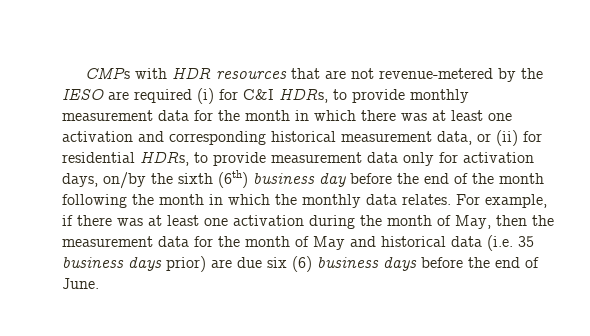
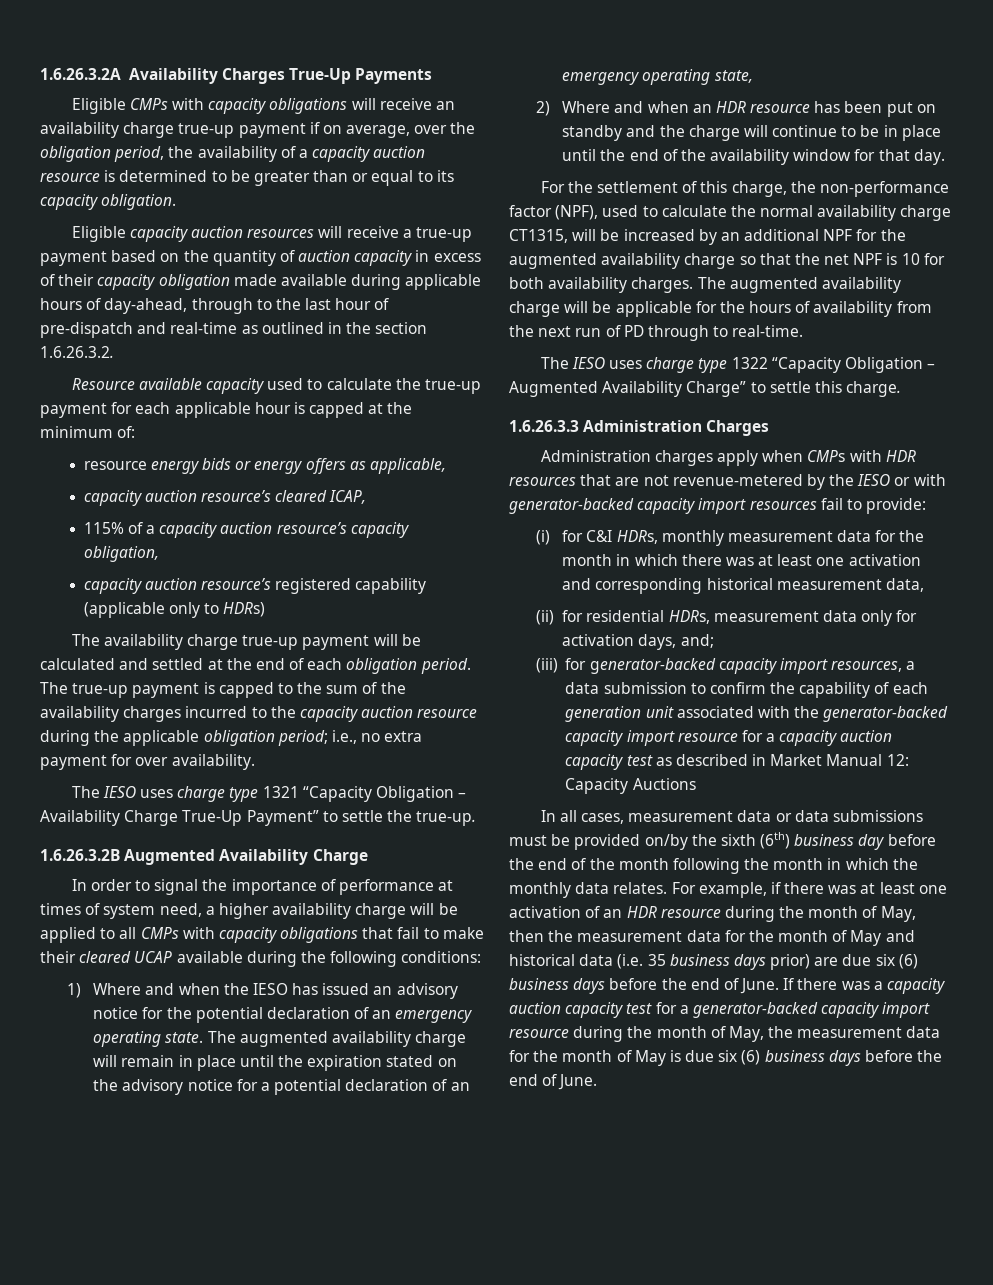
(85, 73) none -> [40,68,433,84] [71,98,455,114] [40,122,476,138] [40,146,426,162] [40,170,454,186] [40,194,177,210] [71,226,472,242] [40,250,481,266] [40,274,482,290] [40,298,390,314] [40,322,428,338] [40,346,114,358] [71,378,481,394] [40,402,413,418] [40,426,136,438] [83,458,446,474] [83,490,367,506] [83,522,409,538] [83,546,159,562] [83,578,427,594] [83,602,266,618] [71,634,421,650] [40,658,471,674] [40,682,406,698] [40,706,478,722] [40,730,423,746] [40,754,255,770] [71,786,467,802] [40,810,477,826] [40,849,368,865] [71,879,454,895] [40,903,458,919] [40,927,484,943] [40,951,482,967] [66,983,458,999] [93,1007,473,1023] [93,1031,467,1047] [93,1055,457,1071] [93,1079,470,1095] [562,69,753,85] [535,101,936,117] [562,125,941,141] [562,149,945,165] [540,181,949,197] [509,205,952,221] [509,229,906,245] [509,253,945,269] [509,277,901,293] [509,301,932,317] [509,325,804,341] [540,357,936,373] [509,381,902,397] [509,420,770,436] [540,450,804,466] 1.6.26.3.2A Availability Charges True-Up Payments // Eligible CMPs with capacity obligations will receive an availability charge true-up payment if on average, over the obligation period, the availability of a capacity auction resource is determined to be greater than or equal to its capacity obligation. // Eligible capacity auction resources will receive a true-up payment based on the quantity of auction capacity in excess of their capacity obligation made available during applicable hours of day-ahead, through to the last hour of pre-dispatch and real-time as outlined in the section 1.6.26.3.2. // Resource available capacity used to calculate the true-up payment for each applicable hour is capped at the minimum of: // resource energy bids or energy offers as applicable, // capacity auction resource’s cleared ICAP, // 115% of a capacity auction resource’s capacity obligation, // capacity auction resource’s registered capability (applicable only to HDRs) // The availability charge true-up payment will be calculated and settled at the end of each obligation period. The true-up payment is capped to the sum of the availability charges incurred to the capacity auction resource during the applicable obligation period; i.e., no extra payment for over availability. // The IESO uses charge type 1321 “Capacity Obligation – Availability Charge True-Up Payment” to settle the true-up. // 1.6.26.3.2B Augmented Availability Charge // In order to signal the importance of performance at times of system need, a higher availability charge will be applied to all CMPs with capacity obligations that fail to make their cleared UCAP available during the following conditions: // 1) Where and when the IESO has issued an advisory notice for the potential declaration of an emergency operating state. The augmented availability charge will remain in place until the expiration stated on the advisory notice for a potential declaration of an emergency operating state, // 2) Where and when an HDR resource has been put on standby and the charge will continue to be in place until the end of the availability window for that day. // For the settlement of this charge, the non-performance factor (NPF), used to calculate the normal availability charge CT1315, will be increased by an additional NPF for the augmented availability charge so that the net NPF is 10 for both availability charges. The augmented availability charge will be applicable for the hours of availability from the next run of PD through to real-time. // The IESO uses charge type 1322 “Capacity Obligation – Augmented Availability Charge” to settle this charge. // 1.6.26.3.3 Administration Charges // Administration charges apply when
[108,89,192,103] are required -> [894,474,946,486] [509,498,927,514] or with generator-backed capacity import resources fail to provide: //
[333,89,405,103] to provide -> (658, 537) none
[477,133,491,142] or -> (924, 585) //
[194,152,266,166] to provide -> (710, 617) none
(98, 180) none -> [680,634,714,648] [535,658,916,674] [565,682,928,698] [565,706,949,722] [565,730,893,746] [565,754,909,770] [565,778,696,794] [540,810,923,824] [509,834,641,850] and; // (iii) for generator-backed capacity import resources, a data submission to confirm the capability of each generation unit associated with the generator-backed capacity import resource for a capacity auction capacity test as described in Market Manual 12: Capacity Auctions // In all cases, measurement data or data submissions must be provided
(304, 220) none -> [585,906,721,918] of an HDR resource
(99, 283) none -> [783,978,946,994] [509,1002,931,1018] [509,1026,941,1042] [509,1050,943,1066] [509,1074,598,1090] If there was a capacity auction capacity test for a generator-backed capacity import resource during the month of May, the measurement data for the month of May is due six (6) business days before the end of June.

